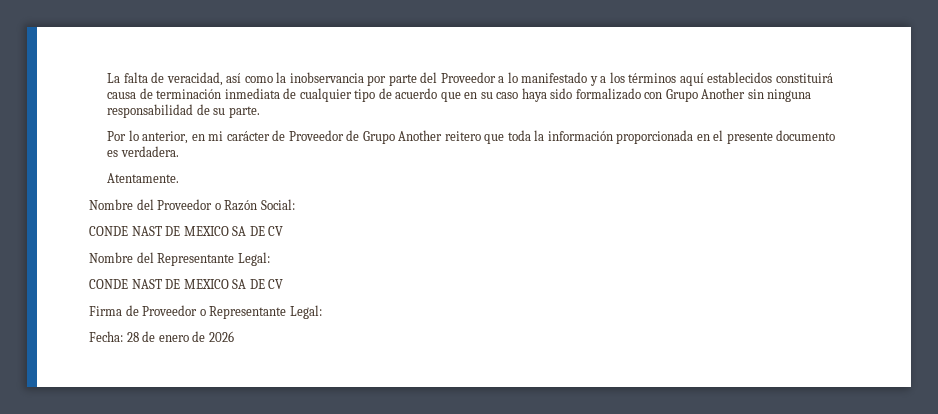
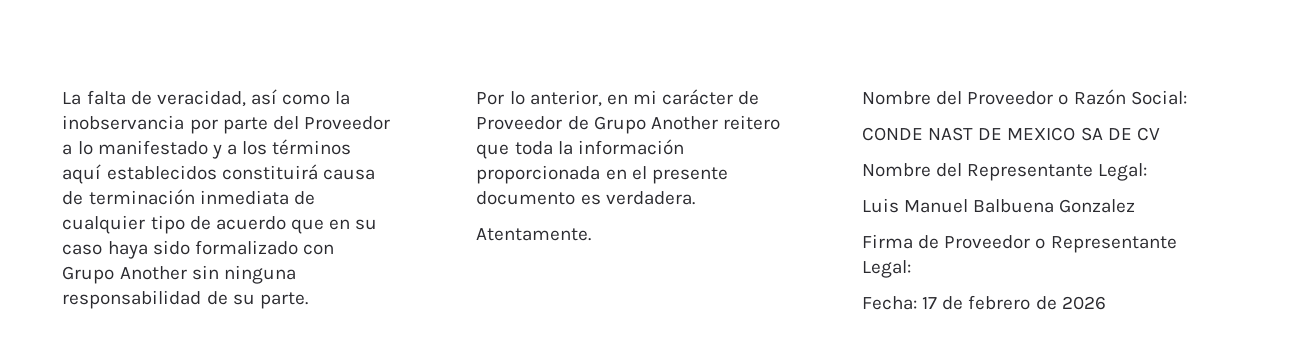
[89,279,284,289] CONDE NAST DE MEXICO SA DE CV -> [862,198,1136,213] Luis Manuel Balbuena Gonzalez
[126,331,189,342] 28 de enero -> [922,295,1031,310] 17 de febrero

